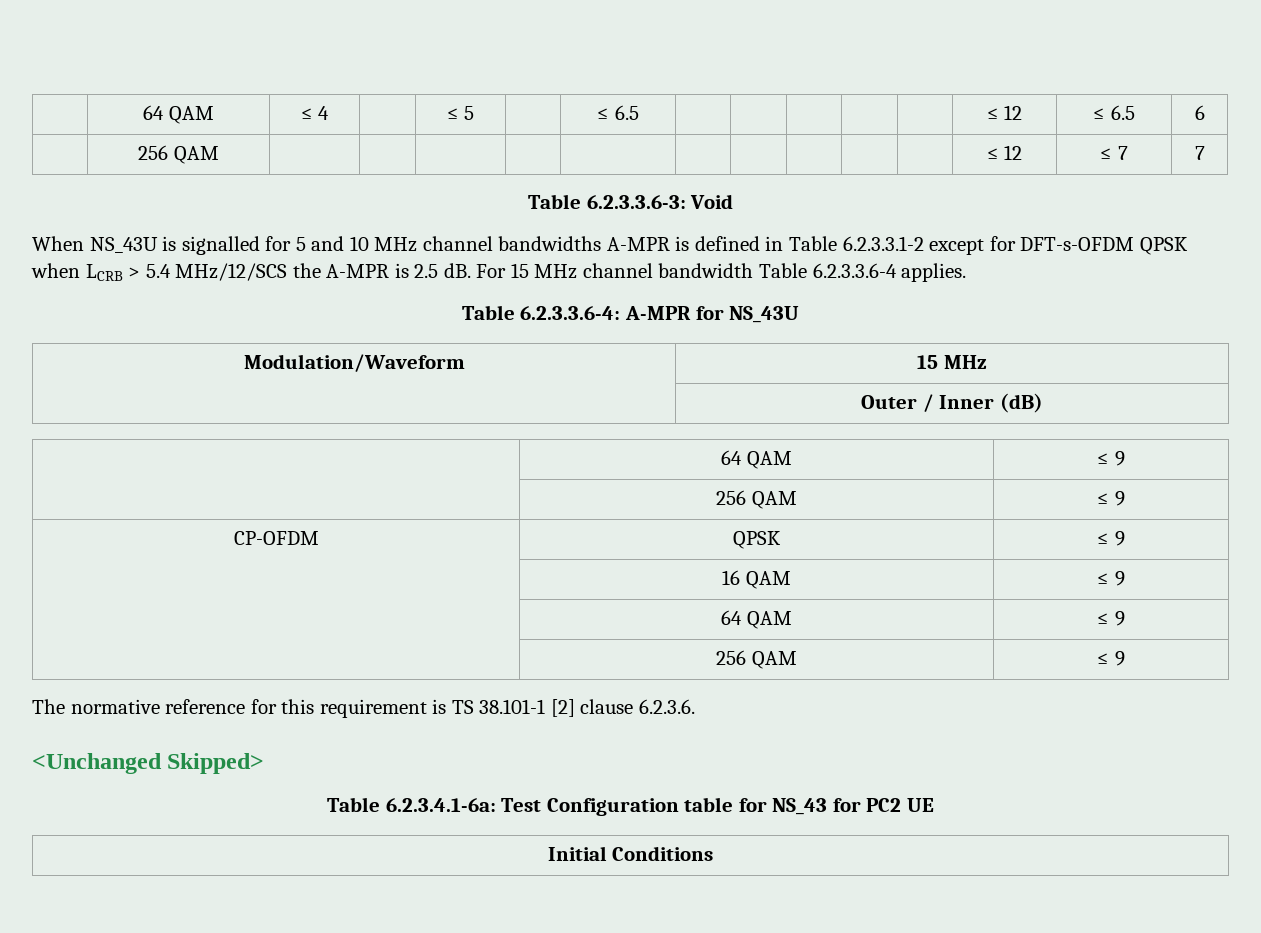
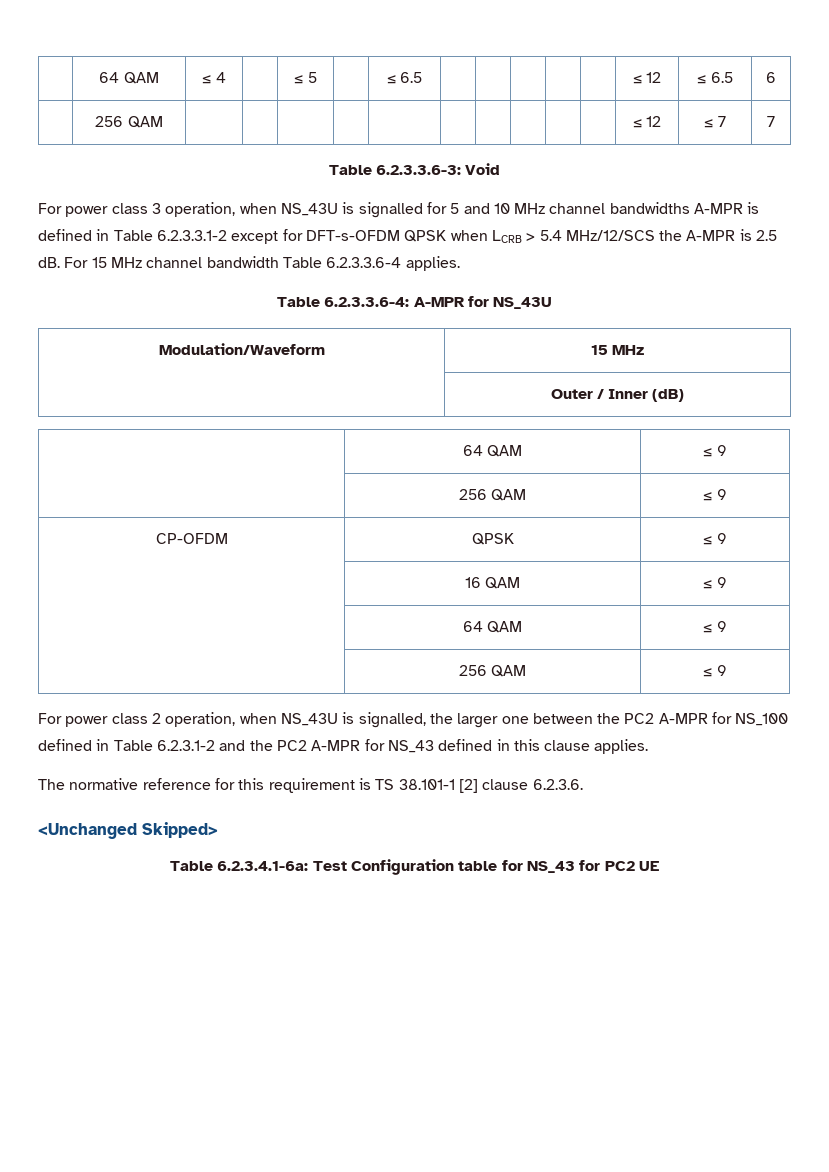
[32,236,84,251] When -> [38,202,277,217] For power class 3 operation, when
(1125, 658) none -> [38,712,789,728] [38,739,649,754] // For power class 2 operation, when NS_43U is signalled, the larger one between the PC2 A-MPR for NS_100 defined in Table 6.2.3.1-2 and the PC2 A-MPR for NS_43 defined in this clause applies.
[547,846,714,861] // Initial Conditions -> (659, 866) none

